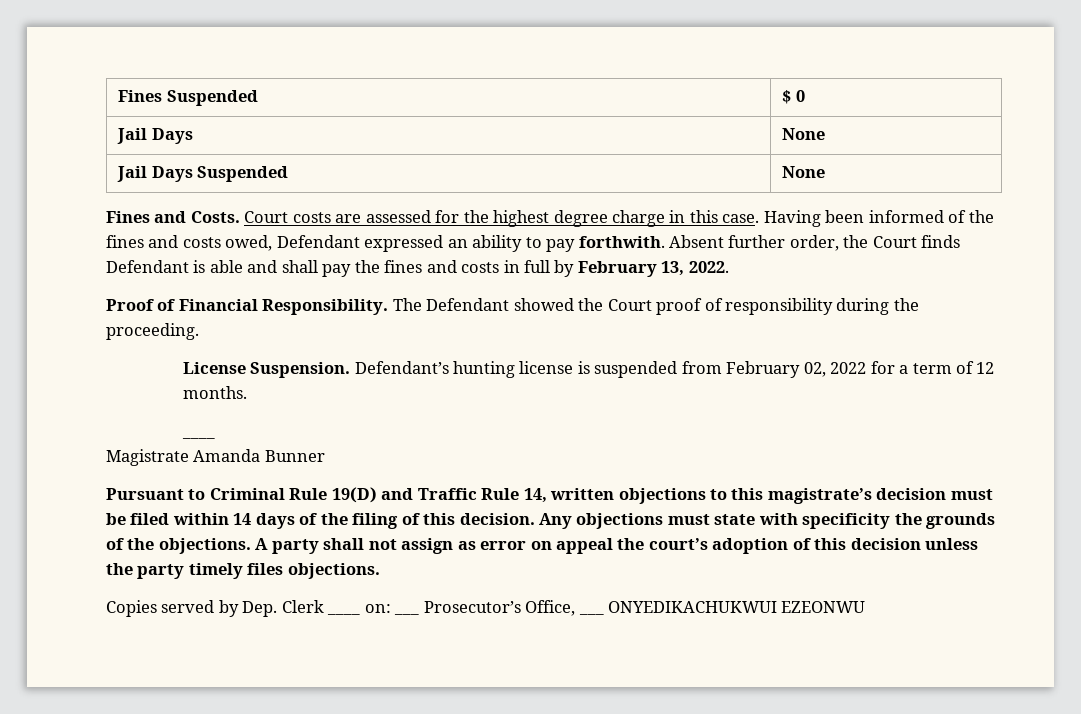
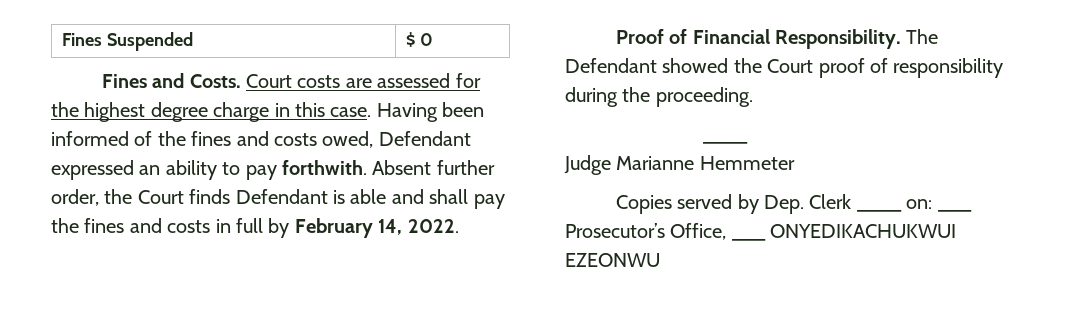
[117,128,193,144] [782,128,826,140] [117,166,289,182] [782,166,826,178] // Jail Days | None // Jail Days Suspended | None -> (434, 39) none
[661,261,685,276] 13, -> [378,219,403,235] 14,
[182,361,995,378] [182,386,247,399] [181,437,215,439] [106,449,325,466] [106,487,993,504] [106,513,996,529] [106,538,979,554] [106,563,380,579] License Suspension. Defendant’s hunting license is suspended from February 02, 2022 for a term of 12 months. // ____ // Magistrate Amanda Bunner // Pursuant to Criminal Rule 19(D) and Traffic Rule 14, written objections to this magistrate’s decision must be filed within 14 days of the filing of this decision. Any objections must state with specificity the grounds of the objections. A party shall not assign as error on appeal the court’s adoption of this decision unless the party timely files objections. -> [703,141,748,144] [564,155,795,175] ____ // Judge Marianne Hemmeter

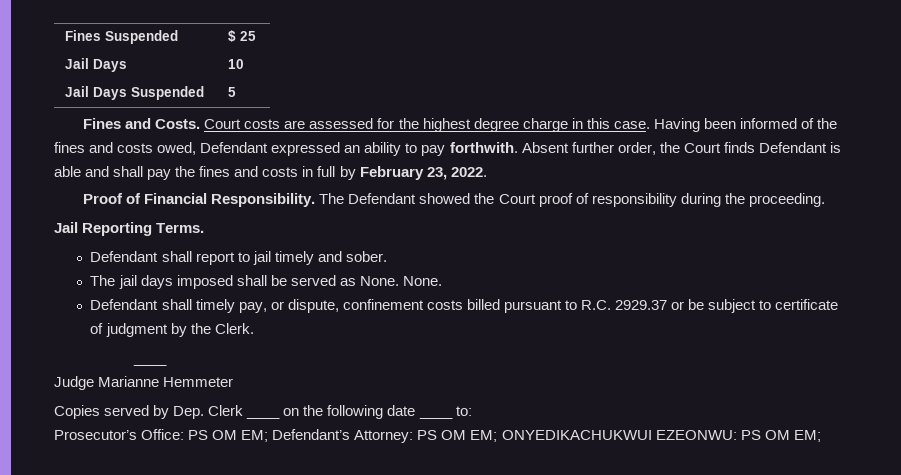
[420,33,434,46] 0 -> [240,31,257,41] [65,58,128,72] [228,59,245,69] [65,86,205,100] [228,87,237,97] 25 // Jail Days | 10 // Jail Days Suspended | 5
[378,219,403,235] 14, -> [426,167,447,180] 23,
(753, 97) none -> [54,222,205,236] [90,251,387,265] [90,275,442,289] [90,299,839,313] [90,323,254,337] // Jail Reporting Terms. // Defendant shall report to jail timely and sober. // The jail days imposed shall be served as None. None. // Defendant shall timely pay, or dispute, confinement costs billed pursuant to R.C. 2929.37 or be subject to certificate of judgment by the Clerk.
[906,199,933,209] [937,209,972,212] [565,223,766,241] [770,224,957,238] [565,253,660,267] on: ___ Prosecutor’s Office, ___ ONYEDIKACHUKWUI EZEONWU -> [283,405,416,419] [418,416,453,419] [455,406,472,416] [54,429,821,443] on the following date ____ to: // Prosecutor’s Office: PS OM EM; Defendant’s Attorney: PS OM EM; ONYEDIKACHUKWUI EZEONWU: PS OM EM;

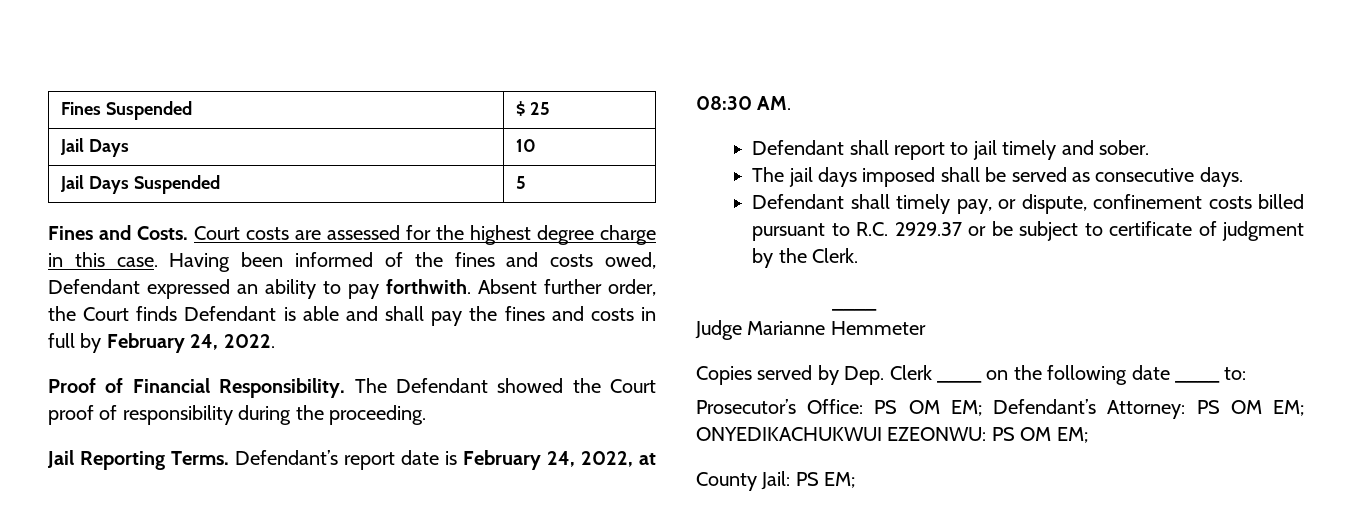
[426,167,447,180] 23, -> [190,334,219,350] 24,
(205, 228) none -> [235,450,656,470] [696,96,792,110] Defendant’s report date is February 24, 2022, at 08:30 AM.
[359,276,442,286] None. None. -> [1095,167,1243,187] consecutive days.
(821, 436) none -> [696,471,856,491] // County Jail: PS EM;

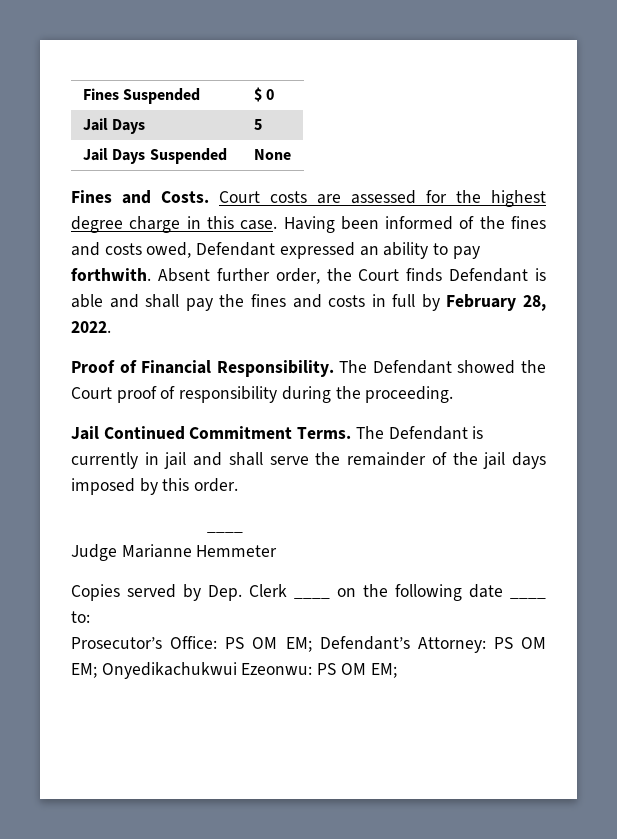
[530,102,551,115] 25 -> [266,89,275,100] 0
[516,139,537,152] 10 -> [253,119,262,130] 5
[516,176,527,189] | 5 -> [253,149,291,160] | None
[190,334,219,350] 24, -> [523,295,546,311] 28,
[80,450,656,470] [696,96,792,110] [752,140,1149,160] [752,167,1243,187] [752,194,1304,214] [752,221,1304,241] [752,248,858,268] Reporting Terms. Defendant’s report date is February 24, 2022, at 08:30 AM. // Defendant shall report to jail timely and sober. // The jail days imposed shall be served as consecutive days. // Defendant shall timely pay, or dispute, confinement costs billed pursuant to R.C. 2929.37 or be subject to certificate of judgment by the Clerk. -> [103,426,484,440] [71,452,546,469] [71,478,239,495] Continued Commitment Terms. The Defendant is currently in jail and shall serve the remainder of the jail days imposed by this order.
[696,427,1088,443] [696,471,856,491] ONYEDIKACHUKWUI EZEONWU: PS OM EM; // County Jail: PS EM; -> [101,662,397,679] Onyedikachukwui Ezeonwu: PS OM EM;

